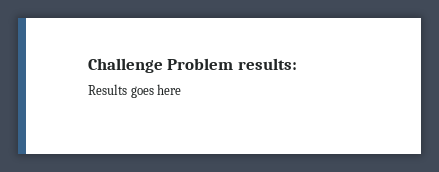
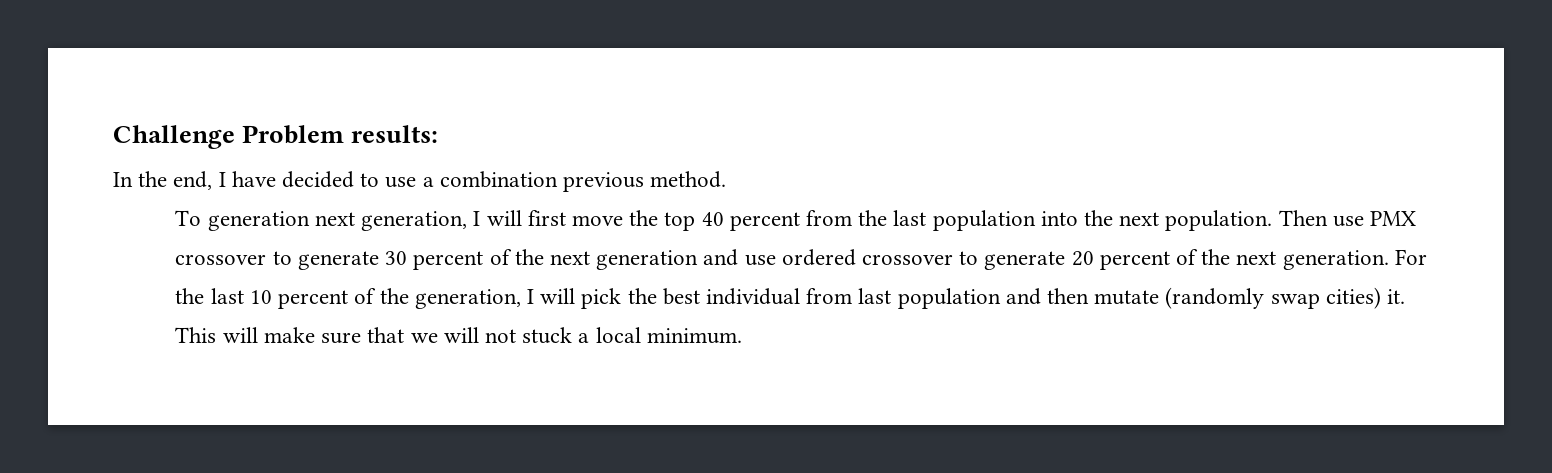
[88,84,182,98] Results goes here -> [113,171,727,192] [175,210,1417,231] [175,249,1427,270] [175,287,1406,309] [175,327,742,344] In the end, I have decided to use a combination previous method. // To generation next generation, I will first move the top 40 percent from the last population into the next population. Then use PMX crossover to generate 30 percent of the next generation and use ordered crossover to generate 20 percent of the next generation. For the last 10 percent of the generation, I will pick the best individual from last population and then mutate (randomly swap cities) it. This will make sure that we will not stuck a local minimum.

